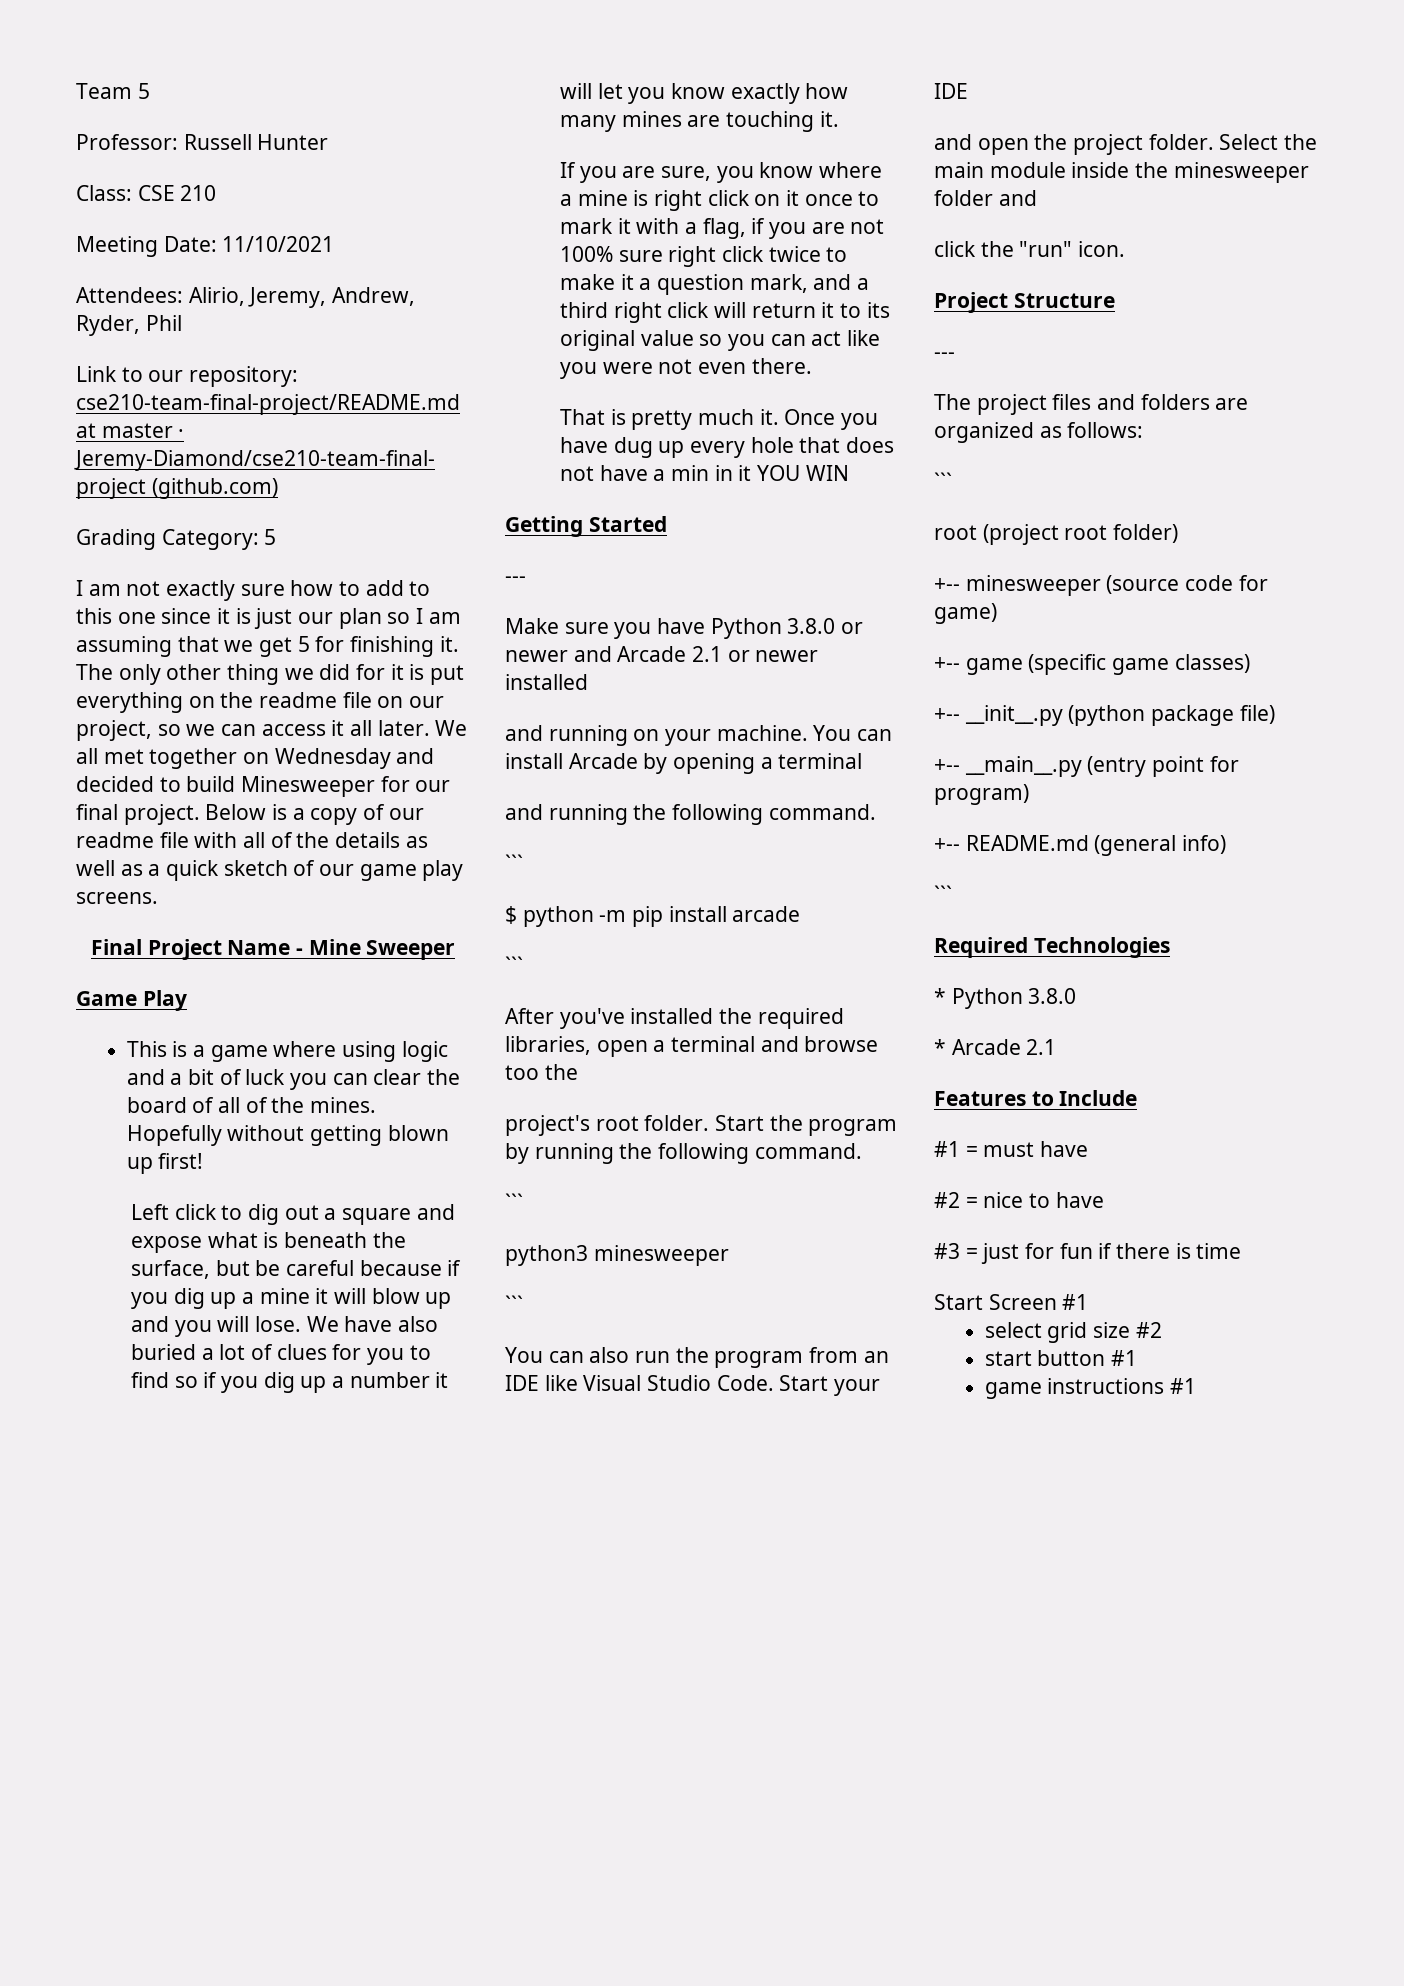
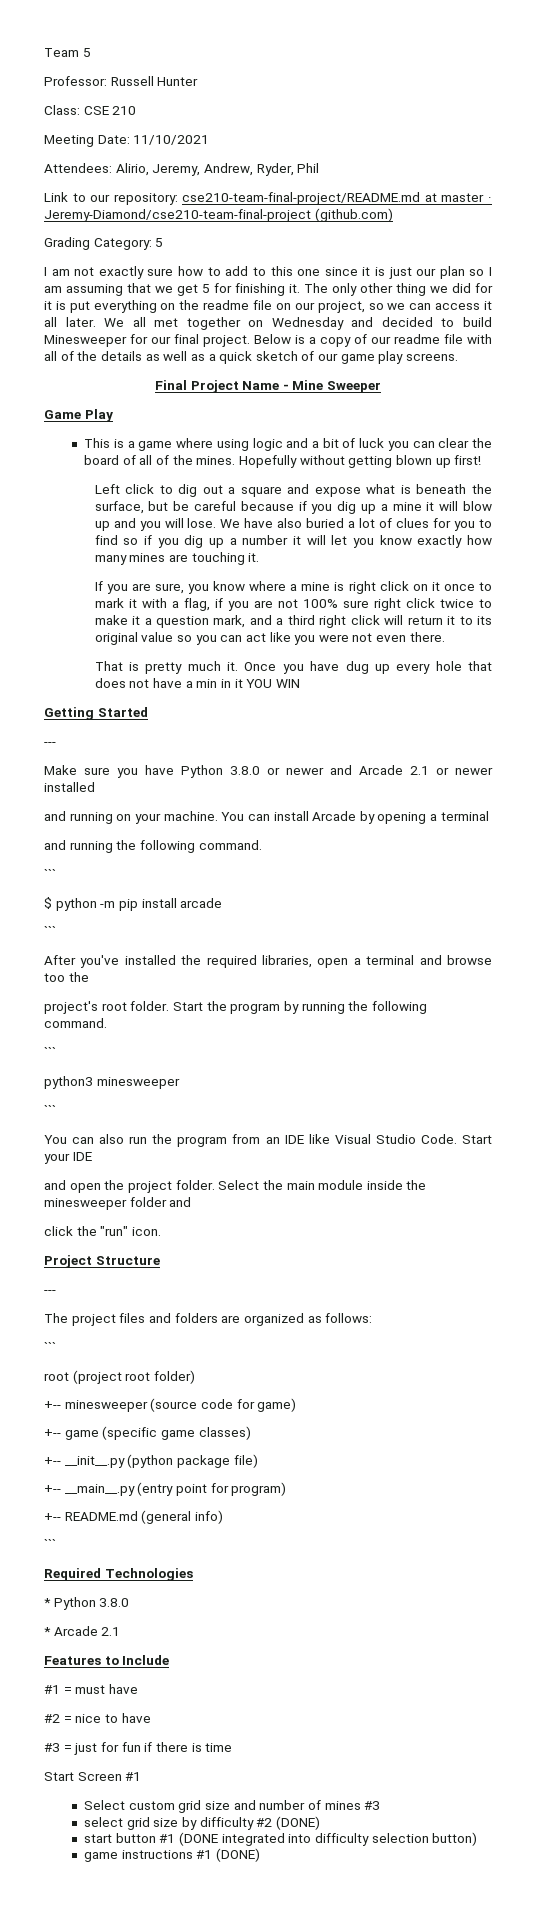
(1089, 1302) none -> [84,1800,381,1813] // Select custom grid size and number of mines #3
[1135,1322,1162,1338] #2 -> [182,1816,321,1830] by difficulty #2 (DONE)
(1137, 1358) none -> [179,1832,478,1846] (DONE integrated into difficulty selection button)
(1196, 1386) none -> [216,1848,261,1862] (DONE)

